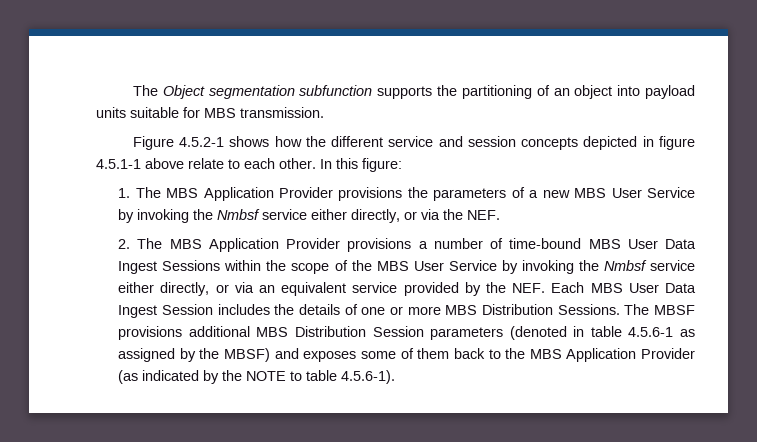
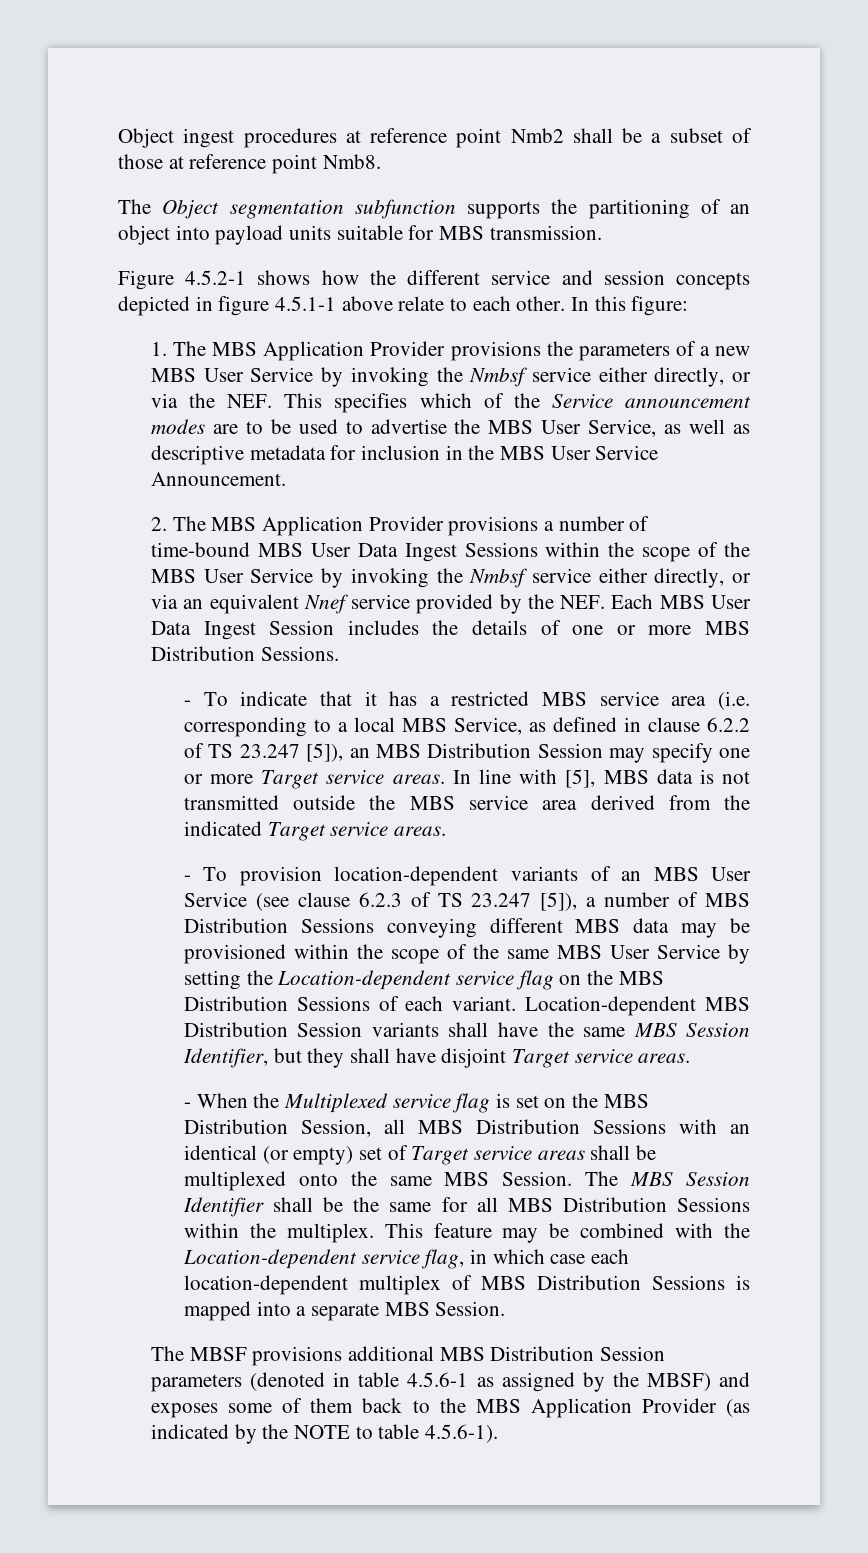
(132, 90) none -> [118,128,752,148] [118,154,381,174] Object ingest procedures at reference point Nmb2 shall be a subset of those at reference point Nmb8. //
(501, 215) none -> [284,393,752,413] [150,419,750,437] [150,445,659,465] [150,472,286,486] This specifies which of the Service announcement modes are to be used to advertise the MBS User Service, as well as descriptive metadata for inclusion in the MBS User Service Announcement.
(347, 289) none -> [303,594,348,614] Nnef
(620, 309) none -> [183,691,750,710] [183,717,750,737] [183,743,750,763] [183,769,750,789] [183,795,750,810] [183,821,446,841] [183,866,751,886] [183,892,750,911] [183,918,750,938] [183,944,750,964] [183,970,664,990] [183,996,750,1016] [183,1022,750,1037] [182,1048,691,1068] [183,1093,649,1113] [183,1119,750,1137] [183,1145,657,1165] [183,1171,750,1191] [182,1197,750,1217] [183,1223,750,1243] [182,1249,630,1269] [183,1275,750,1295] [183,1301,506,1321] // - To indicate that it has a restricted MBS service area (i.e. corresponding to a local MBS Service, as defined in clause 6.2.2 of TS 23.247 [5]), an MBS Distribution Session may specify one or more Target service areas. In line with [5], MBS data is not transmitted outside the MBS service area derived from the indicated Target service areas. // - To provision location-dependent variants of an MBS User Service (see clause 6.2.3 of TS 23.247 [5]), a number of MBS Distribution Sessions conveying different MBS data may be provisioned within the scope of the same MBS User Service by setting the Location-dependent service flag on the MBS Distribution Sessions of each variant. Location-dependent MBS Distribution Session variants shall have the same MBS Session Identifier, but they shall have disjoint Target service areas. // - When the Multiplexed service flag is set on the MBS Distribution Session, all MBS Distribution Sessions with an identical (or empty) set of Target service areas shall be multiplexed onto the same MBS Session. The MBS Session Identifier shall be the same for all MBS Distribution Sessions within the multiplex. This feature may be combined with the Location-dependent service flag, in which case each location-dependent multiplex of MBS Distribution Sessions is mapped into a separate MBS Session. //

